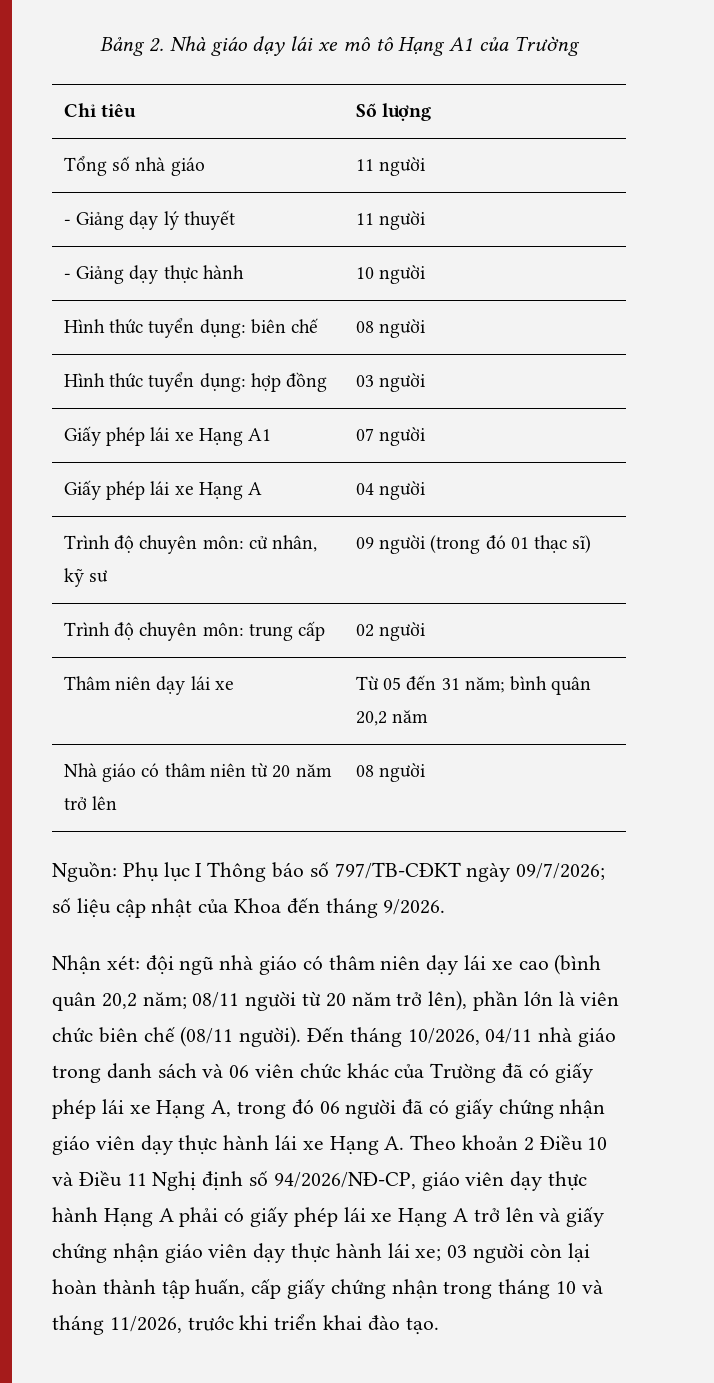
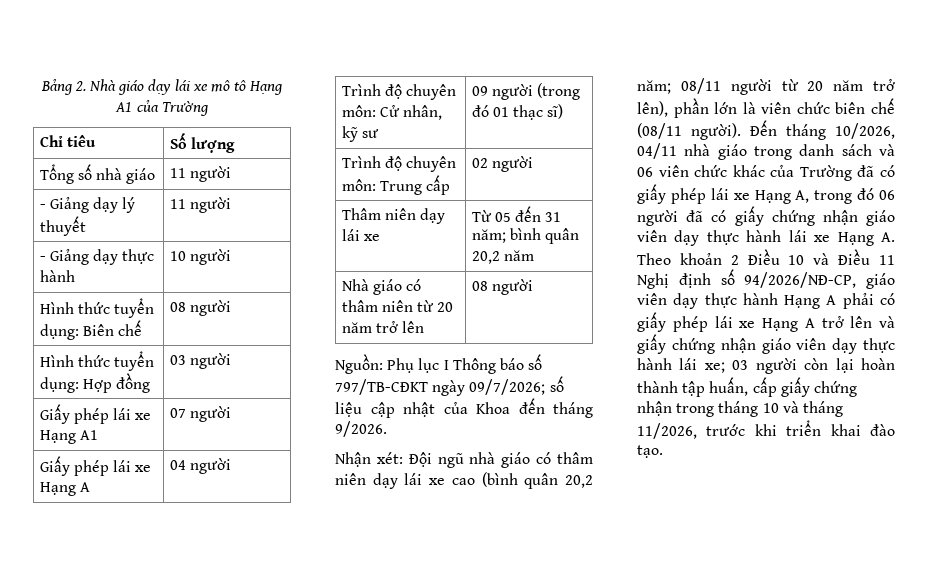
[250,319,286,334] biên -> [83,324,115,336] Biên
[250,373,281,392] hợp -> [83,379,113,393] Hợp
[248,536,268,550] cử -> [380,105,401,117] Cử
[248,624,293,641] trung -> [380,181,423,195] Trung
[145,955,174,975] đội -> [408,452,432,467] Đội

